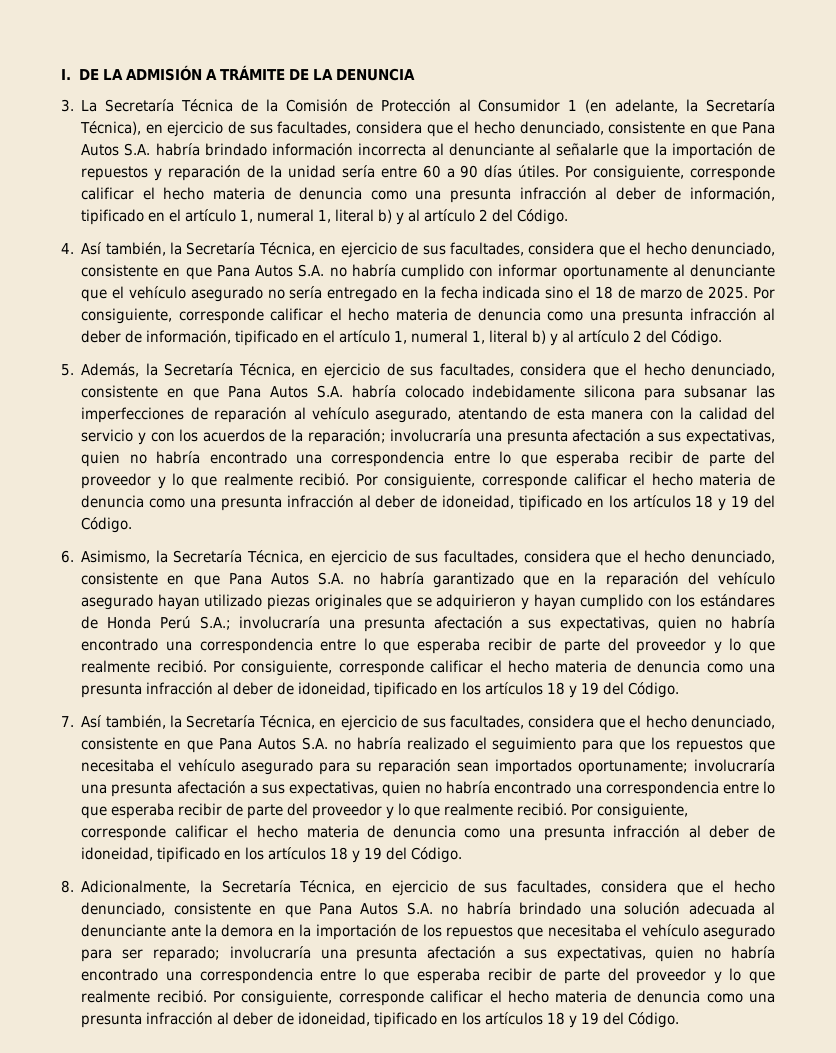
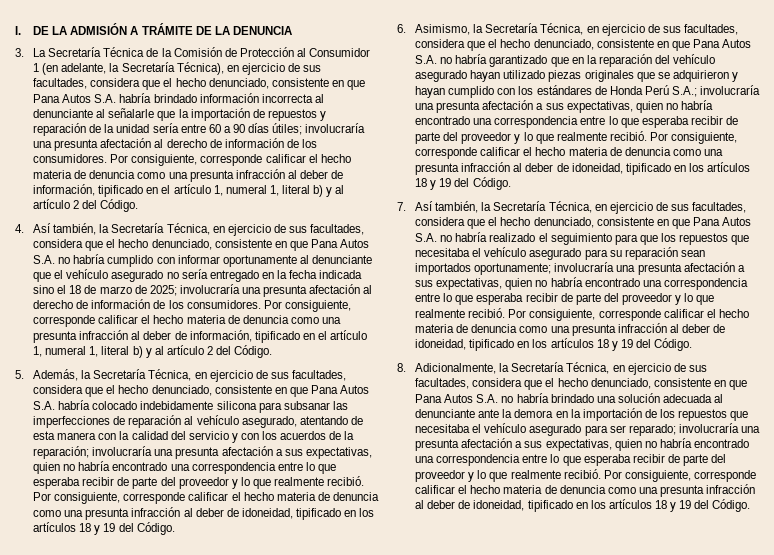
[518,165,560,178] útiles. -> [272,123,366,135] [33,138,317,151] [33,154,108,163] útiles; involucraría una presunta afectación al derecho de información de los consumidores.
[708,286,749,299] 2025. -> [149,284,373,297] [33,299,261,309] 2025; involucraría una presunta afectación al derecho de información de los consumidores.

